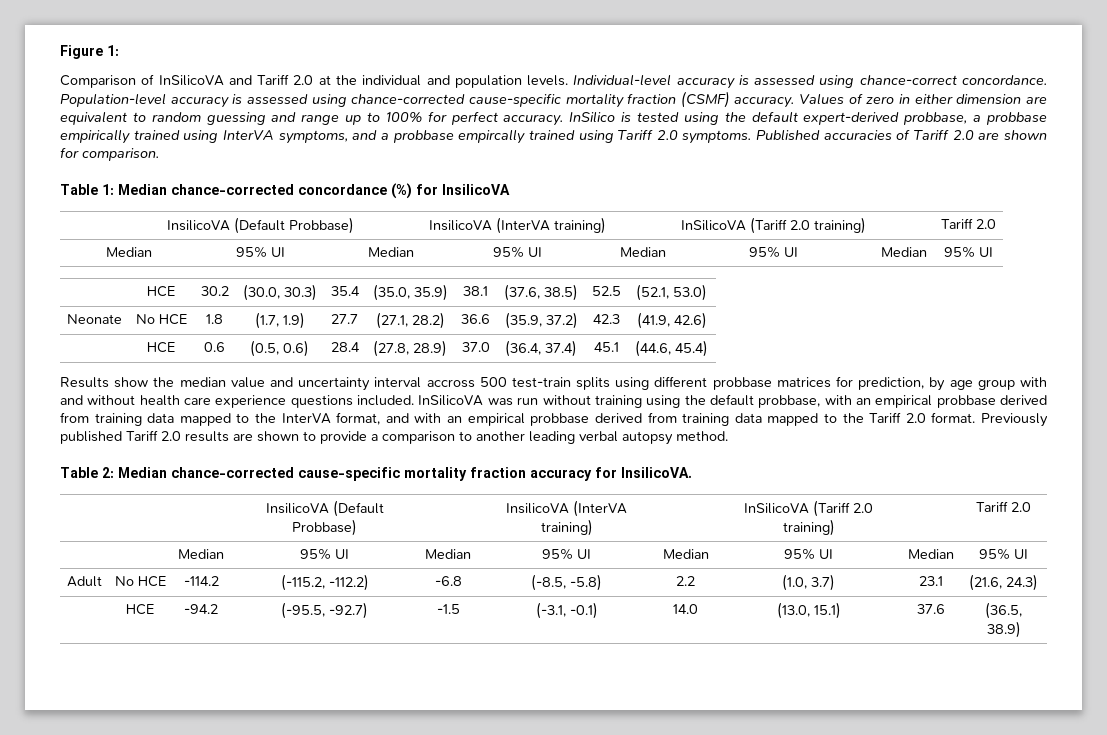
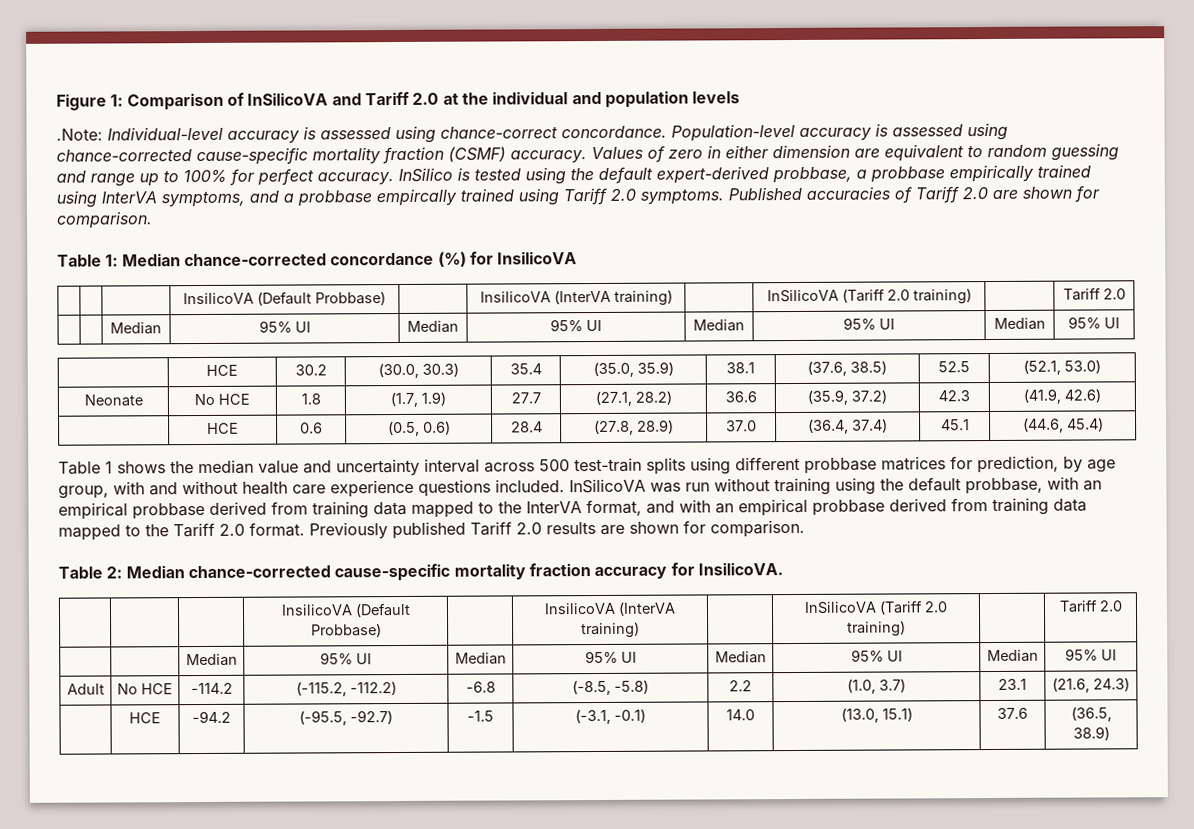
(119, 50) // -> (124, 100) none
[527,75,569,86] levels. -> [692,91,741,104] [56,128,103,141] levels // .Note:
[60,377,149,388] Results show -> [58,461,166,475] Table 1 shows
[426,379,475,388] accross -> [484,462,535,473] across
[977,379,1015,390] group -> [58,485,109,499] group,
[303,431,728,445] to provide a comparison to another leading verbal autopsy method. -> [683,519,805,538] for comparison.

